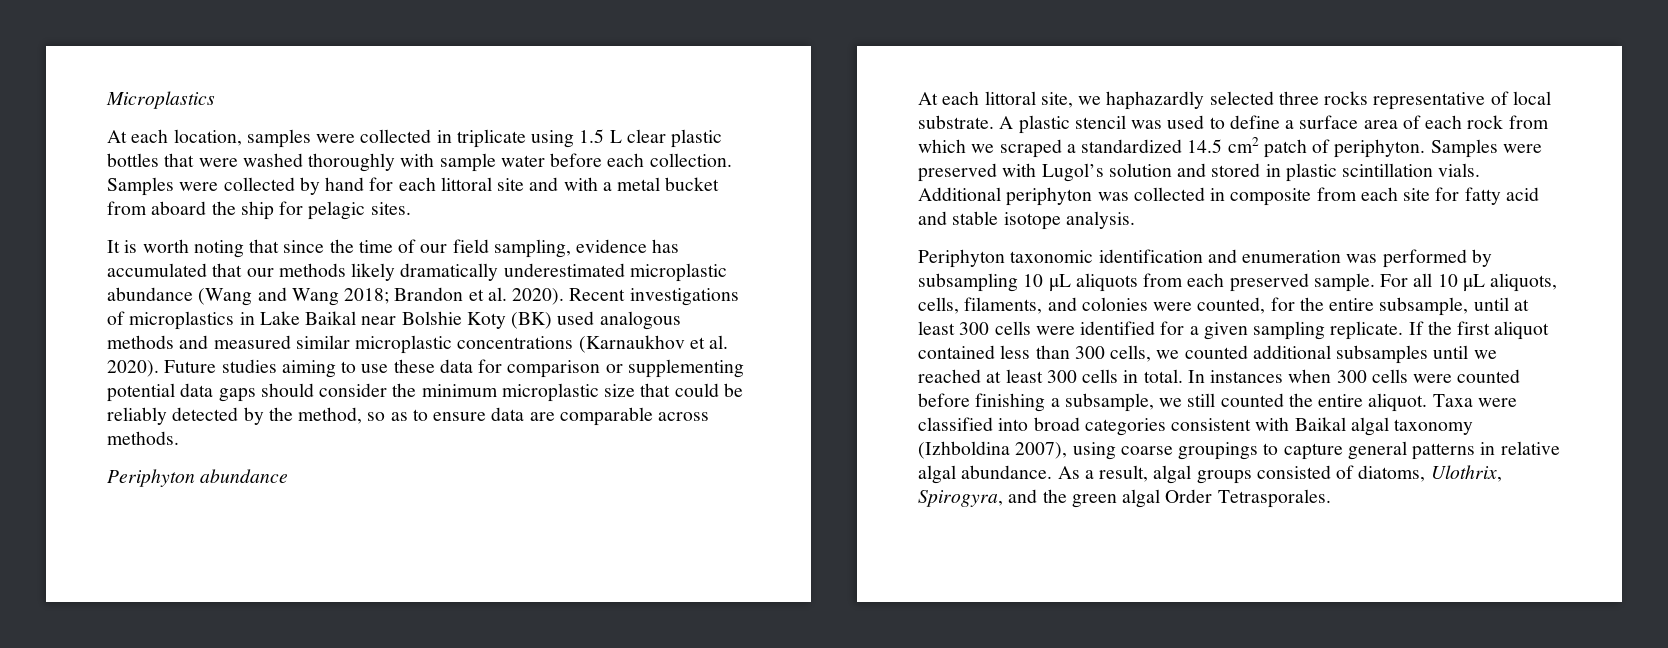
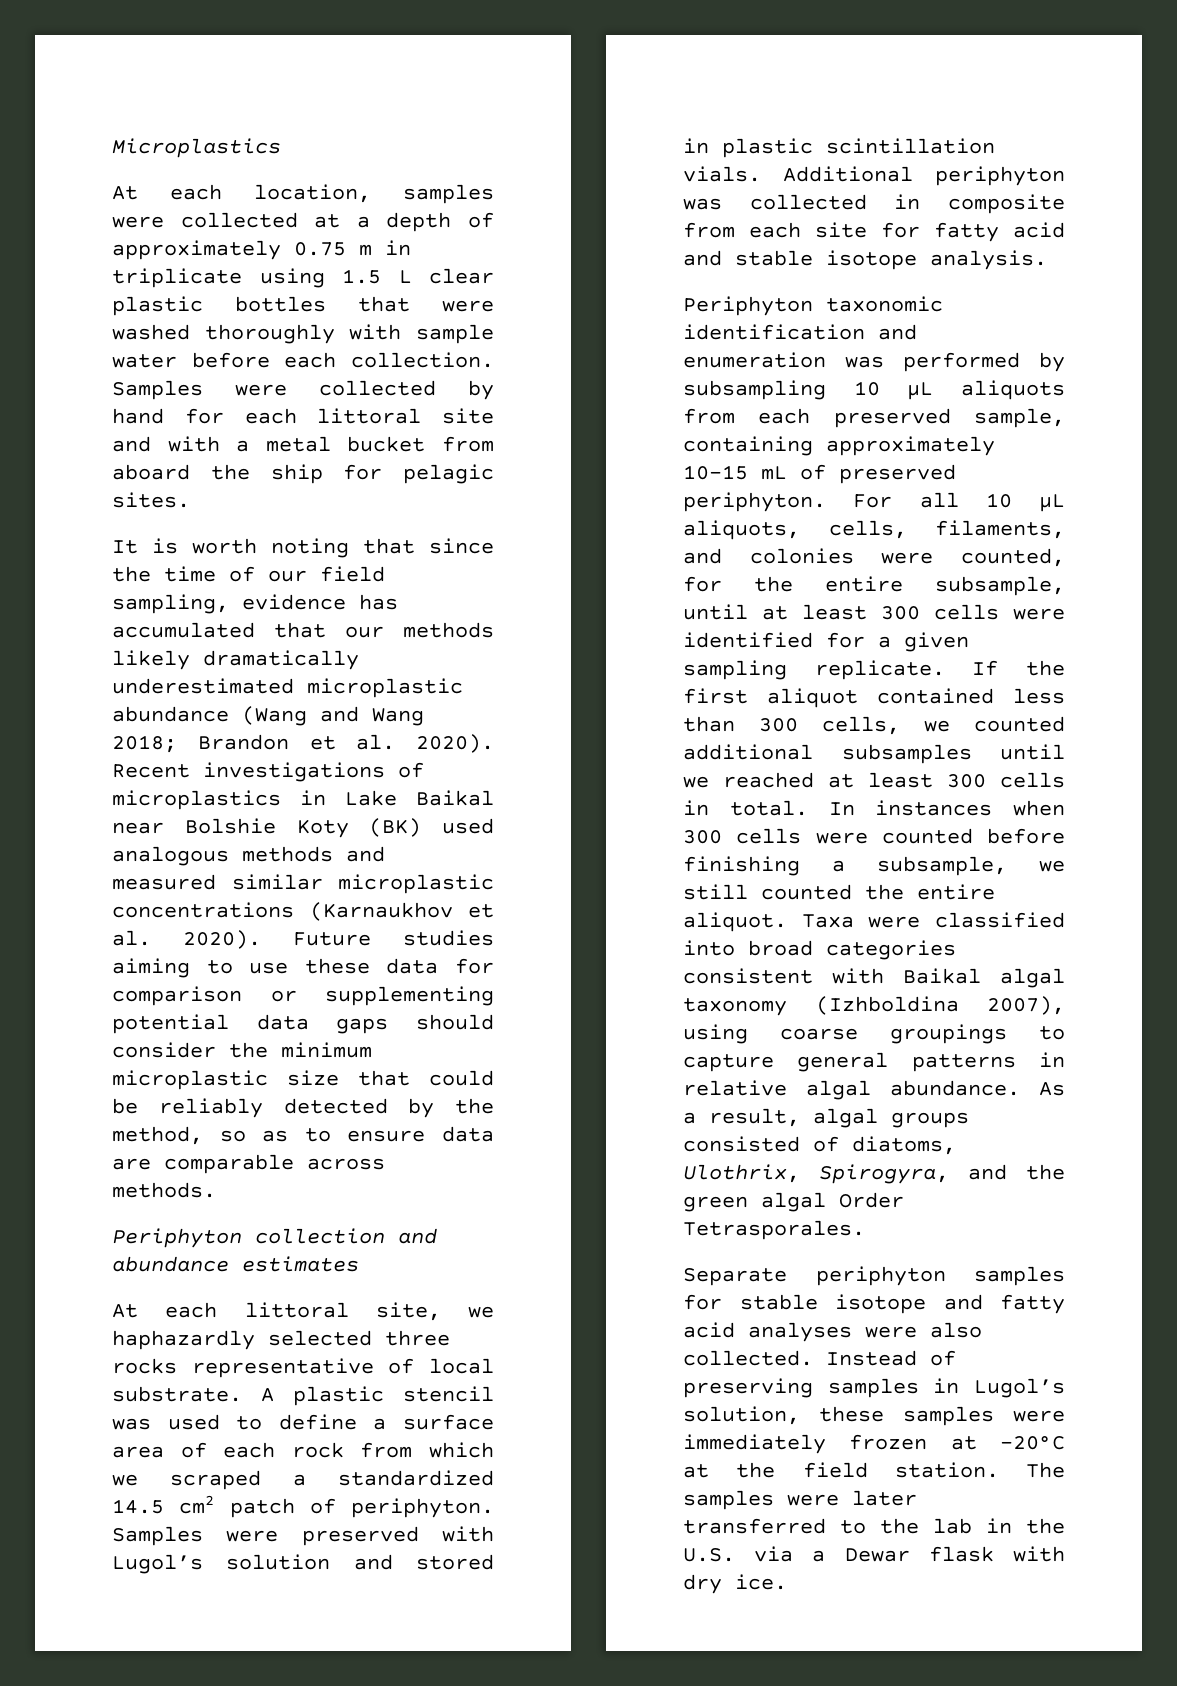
(432, 136) none -> [314,212,494,232] [112,240,372,260] at a depth of approximately 0.75 m
[200,469,289,483] abundance -> [255,1228,437,1244] [112,1256,359,1272] collection and abundance estimates
[1313,273,1375,292] sample. -> [974,408,1065,428] [683,436,995,456] [683,464,956,484] [683,492,826,512] sample, containing approximately 10-15 mL of preserved periphyton.
(1331, 498) none -> [683,1266,1065,1286] [683,1294,1065,1314] [683,1322,982,1342] [683,1350,956,1366] [683,1378,1065,1398] [683,1406,1065,1426] [683,1434,1065,1454] [683,1462,1065,1478] [683,1490,917,1510] [683,1518,1065,1534] [683,1546,1065,1562] [683,1574,787,1594] // Separate periphyton samples for stable isotope and fatty acid analyses were also collected. Instead of preserving samples in Lugol’s solution, these samples were immediately frozen at -20°C at the field station. The samples were later transferred to the lab in the U.S. via a Dewar flask with dry ice.

